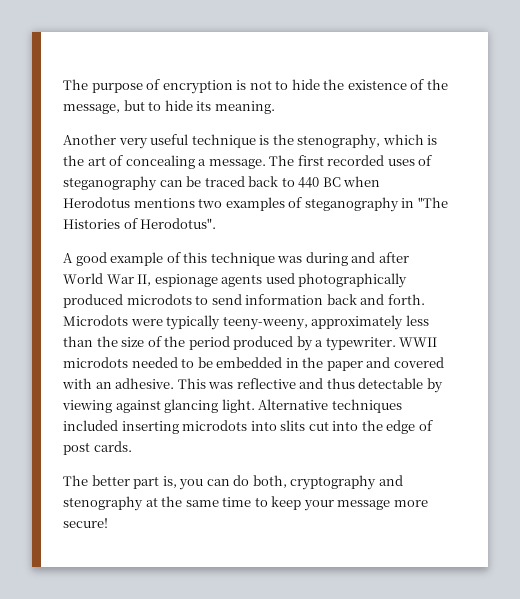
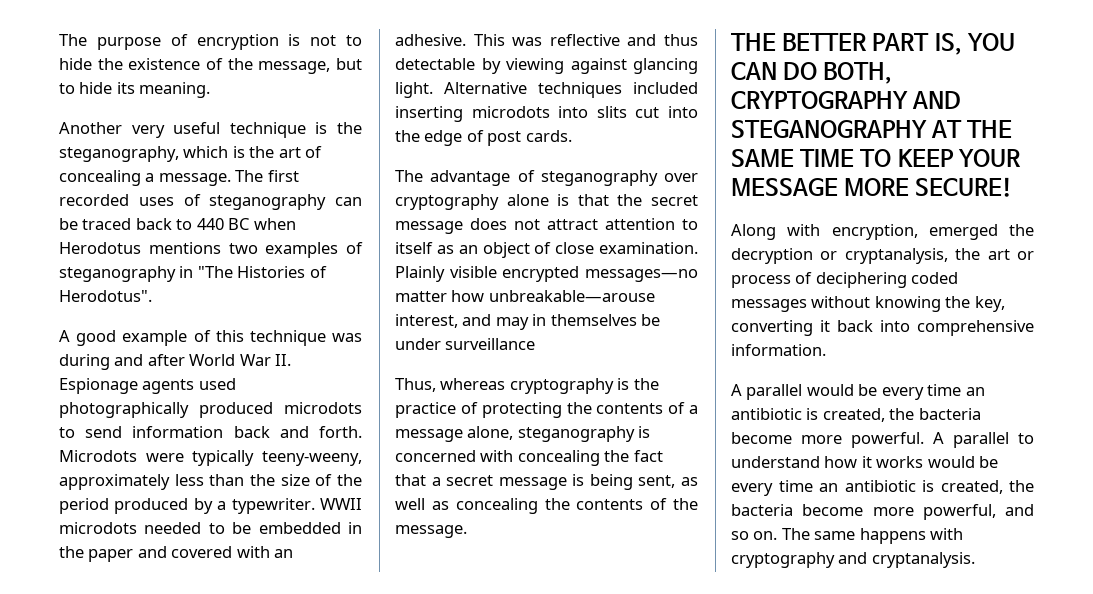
[297,134,381,149] stenography, -> [59,146,179,162] steganography,
[137,274,218,287] II, espionage -> [275,354,292,366] [59,378,138,394] II. Espionage
[91,475,403,490] [63,496,428,511] [63,518,108,528] better part is, you can do both, cryptography and stenography at the same time to keep your message more secure! -> [430,170,698,186] [395,194,698,210] [395,218,698,234] [395,242,698,258] [395,266,698,282] [395,290,655,302] [395,314,661,330] [395,338,536,350] [395,378,659,394] [395,402,698,418] [395,426,651,442] [395,450,663,466] [395,474,698,490] [395,498,698,514] [395,525,467,538] [731,33,1015,55] [731,62,893,84] [731,91,962,109] [731,120,1013,138] [731,149,1021,167] [731,177,1013,197] [731,224,1034,240] [731,248,1034,264] [731,272,959,288] [731,296,1005,312] [731,320,1034,336] [731,344,826,356] [731,384,985,400] [731,408,981,422] [731,432,1034,448] [731,456,999,468] [731,480,1034,496] [731,504,1034,520] [731,528,964,544] [731,552,975,568] advantage of steganography over cryptography alone is that the secret message does not attract attention to itself as an object of close examination. Plainly visible encrypted messages—no matter how unbreakable—arouse interest, and may in themselves be under surveillance // Thus, whereas cryptography is the practice of protecting the contents of a message alone, steganography is concerned with concealing the fact that a secret message is being sent, as well as concealing the contents of the message. // THE BETTER PART IS, YOU CAN DO BOTH, CRYPTOGRAPHY AND STEGANOGRAPHY AT THE SAME TIME TO KEEP YOUR MESSAGE MORE SECURE! // Along with encryption, emerged the decryption or cryptanalysis, the art or process of deciphering coded messages without knowing the key, converting it back into comprehensive information. // A parallel would be every time an antibiotic is created, the bacteria become more powerful. A parallel to understand how it works would be every time an antibiotic is created, the bacteria become more powerful, and so on. The same happens with cryptography and cryptanalysis.

